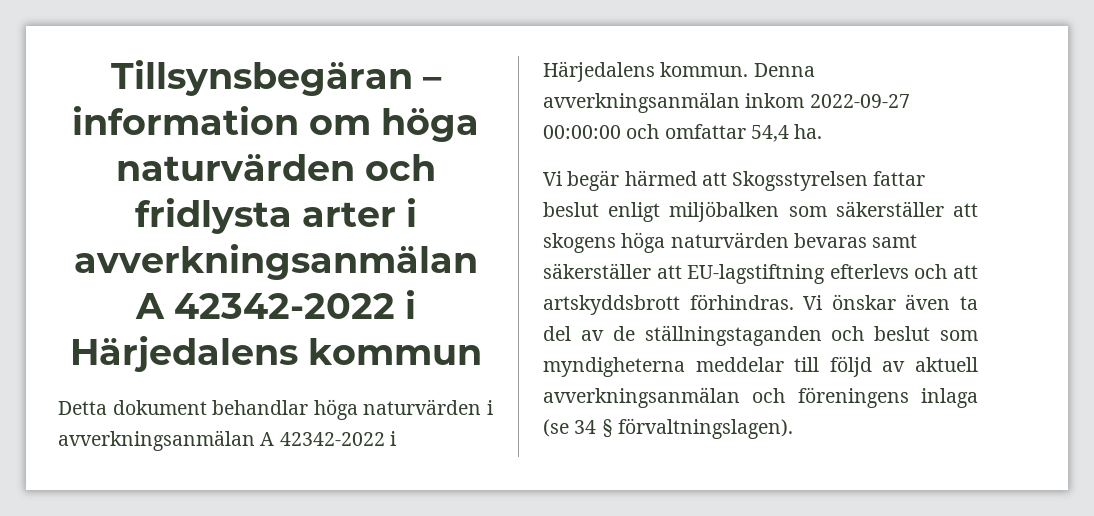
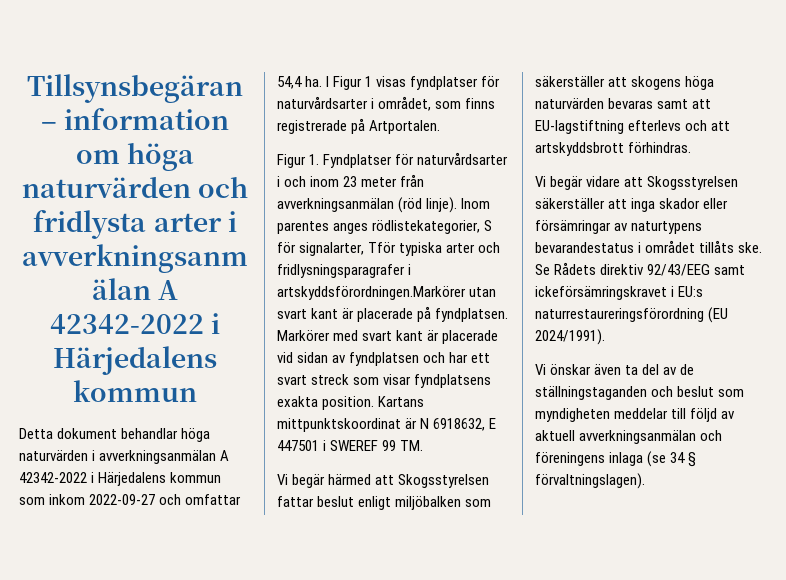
[660,62,815,77] [543,92,740,113] kommun. Denna avverkningsanmälan -> [170,472,222,483] [19,497,45,505] kommun som
[543,125,621,139] 00:00:00 -> (156, 499) none
(823, 131) none -> [326,76,501,90] [277,96,496,111] [277,118,441,134] [277,152,509,168] [277,174,425,187] [277,197,491,213] [277,220,493,234] [277,242,501,256] [277,264,412,278] [277,286,497,300] [277,306,509,322] [277,330,499,344] [277,352,491,366] [277,374,492,388] [277,396,425,410] [277,418,497,432] [277,440,424,451] I Figur 1 visas fyndplatser för naturvårdsarter i området, som finns registrerade på Artportalen. // Figur 1. Fyndplatser för naturvårdsarter i och inom 23 meter från avverkningsanmälan (röd linje). Inom parentes anges rödlistekategorier, S för signalarter, Tför typiska arter och fridlysningsparagrafer i artskyddsförordningen.Markörer utan svart kant är placerade på fyndplatsen. Markörer med svart kant är placerade vid sidan av fyndplatsen och har ett svart streck som visar fyndplatsens exakta position. Kartans mittpunktskoordinat är N 6918632, E 447501 i SWEREF 99 TM.
[543,263,651,279] säkerställer -> (689, 104) none
(794, 302) none -> [535,176,739,190] [535,198,729,212] [535,220,703,234] [535,240,763,253] [535,262,746,276] [535,286,704,300] [535,307,729,323] [535,329,605,345] // Vi begär vidare att Skogsstyrelsen säkerställer att inga skador eller försämringar av naturtypens bevarandestatus i området tillåts ske. Se Rådets direktiv 92/43/EEG samt ickeförsämringskravet i EU:s naturrestaureringsförordning (EU 2024/1991). //
[543,357,685,377] myndigheterna -> [535,408,610,422] myndigheten

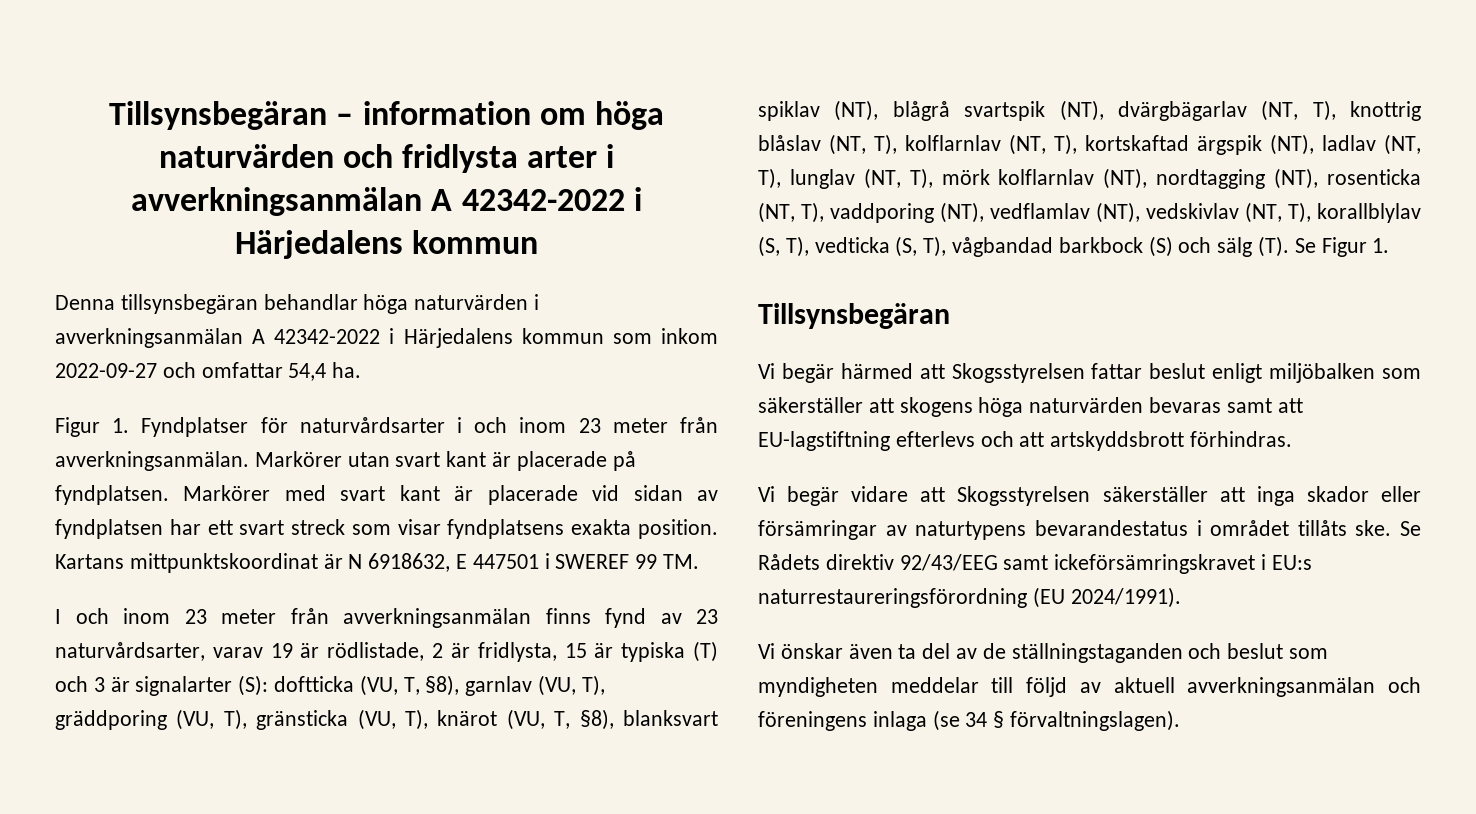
[19,428,118,439] Detta dokument -> [55,294,258,314] Denna tillsynsbegäran
[326,76,501,90] [277,96,496,111] [277,118,441,134] I Figur 1 visas fyndplatser för naturvårdsarter i området, som finns registrerade på Artportalen. -> (362, 370) none
[277,197,491,213] [277,220,493,234] [277,242,501,256] [277,264,412,278] [277,286,466,300] avverkningsanmälan (röd linje). Inom parentes anges rödlistekategorier, S för signalarter, Tför typiska arter och fridlysningsparagrafer i artskyddsförordningen.Markörer -> [55,451,342,471] avverkningsanmälan. Markörer
[423,352,446,363] och -> (163, 529) none
(424, 445) none -> [55,608,718,628] [55,641,719,662] [55,675,605,696] [55,709,718,730] [758,100,1421,121] [758,134,1421,155] [758,168,1421,189] [758,202,1421,223] [758,236,1390,257] [758,303,950,329] // I och inom 23 meter från avverkningsanmälan finns fynd av 23 naturvårdsarter, varav 19 är rödlistade, 2 är fridlysta, 15 är typiska (T) och 3 är signalarter (S): doftticka (VU, T, §8), garnlav (VU, T), gräddporing (VU, T), gränsticka (VU, T), knärot (VU, T, §8), blanksvart spiklav (NT), blågrå svartspik (NT), dvärgbägarlav (NT, T), knottrig blåslav (NT, T), kolflarnlav (NT, T), kortskaftad ärgspik (NT), ladlav (NT, T), lunglav (NT, T), mörk kolflarnlav (NT), nordtagging (NT), rosenticka (NT, T), vaddporing (NT), vedflamlav (NT), vedskivlav (NT, T), korallblylav (S, T), vedticka (S, T), vågbandad barkbock (S) och sälg (T). Se Figur 1. // Tillsynsbegäran

